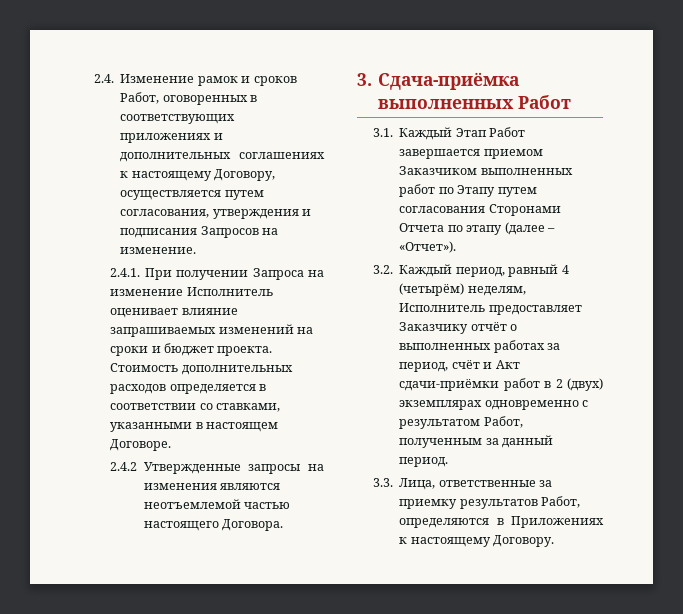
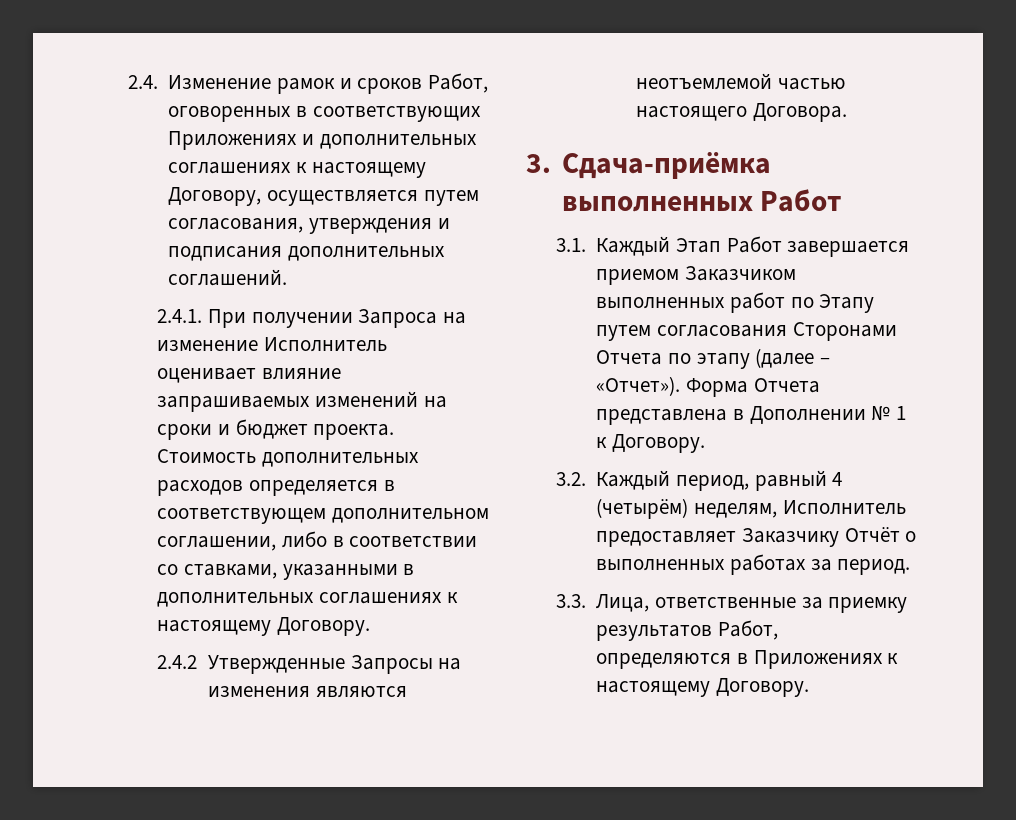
[120,133,212,143] приложениях -> [168,131,298,150] Приложениях
[200,226,279,238] [120,247,197,254] Запросов на изменение. -> [287,246,445,261] [168,269,288,286] дополнительных соглашений.
(267, 387) none -> [157,508,490,524] [157,531,344,551] соответствующем дополнительном соглашении, либо в
[206,422,279,432] [110,439,172,451] настоящем Договоре. -> [157,592,458,607] [157,617,371,636] дополнительных соглашениях к настоящему Договору.
[248,464,301,474] запросы -> [350,655,433,674] Запросы
(457, 247) none -> [685,378,820,397] [596,406,906,425] [596,434,705,453] Форма Отчета представлена в Дополнении № 1 к Договору.
[470,322,507,331] отчёт -> [844,527,900,542] Отчёт
[399,360,520,372] [399,378,603,391] [399,400,589,410] [399,416,523,429] [399,435,554,448] период, счёт и Акт сдачи-приёмки работ в 2 (двух) экземплярах одновременно с результатом Работ, полученным за данный -> (832, 565) none

